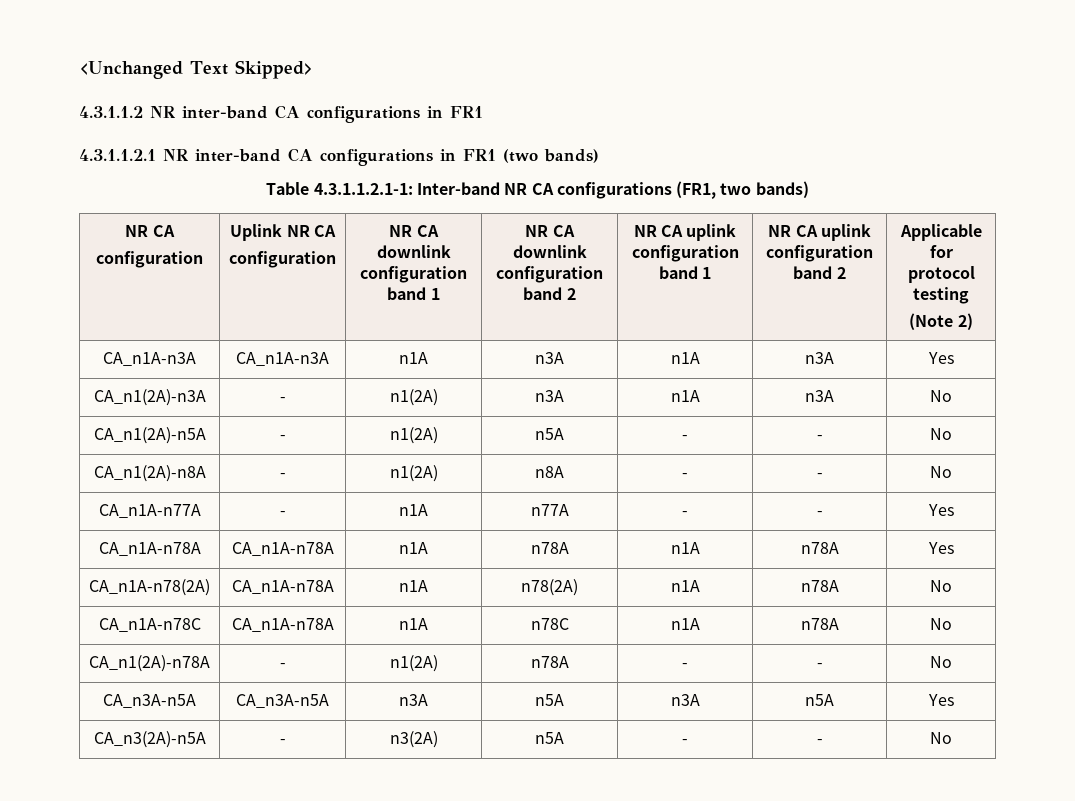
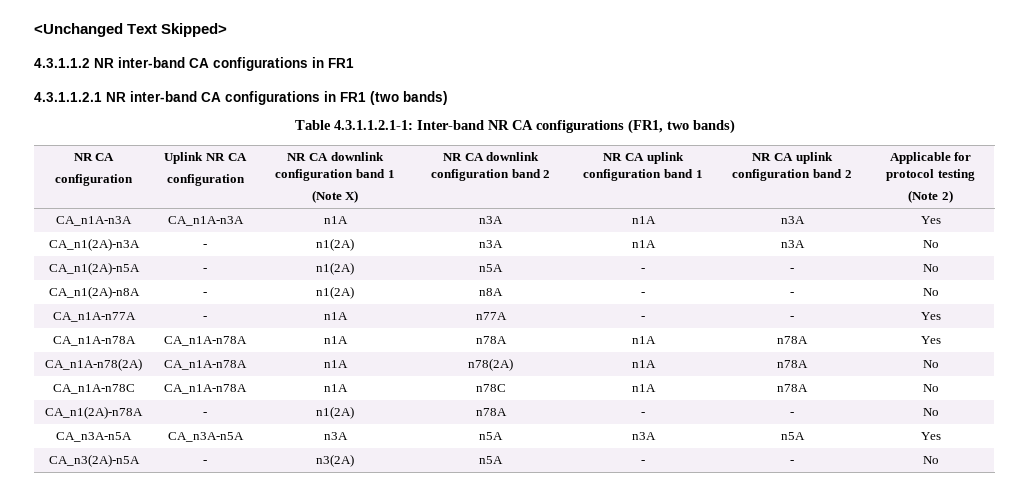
(440, 294) none -> [311,190,359,203] // (Note X)

